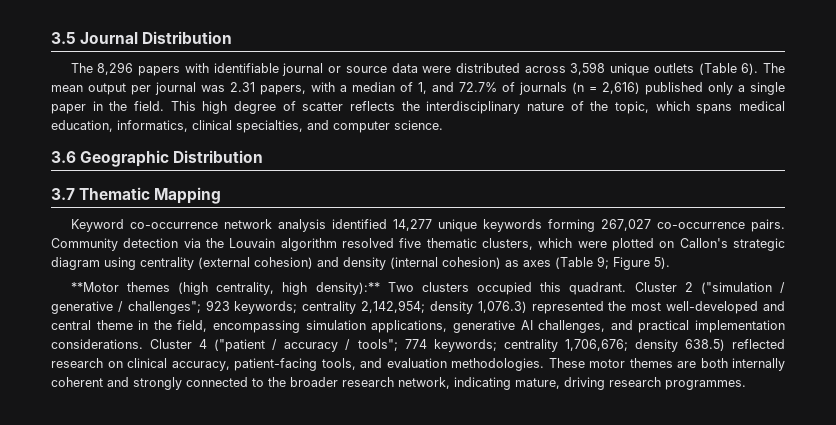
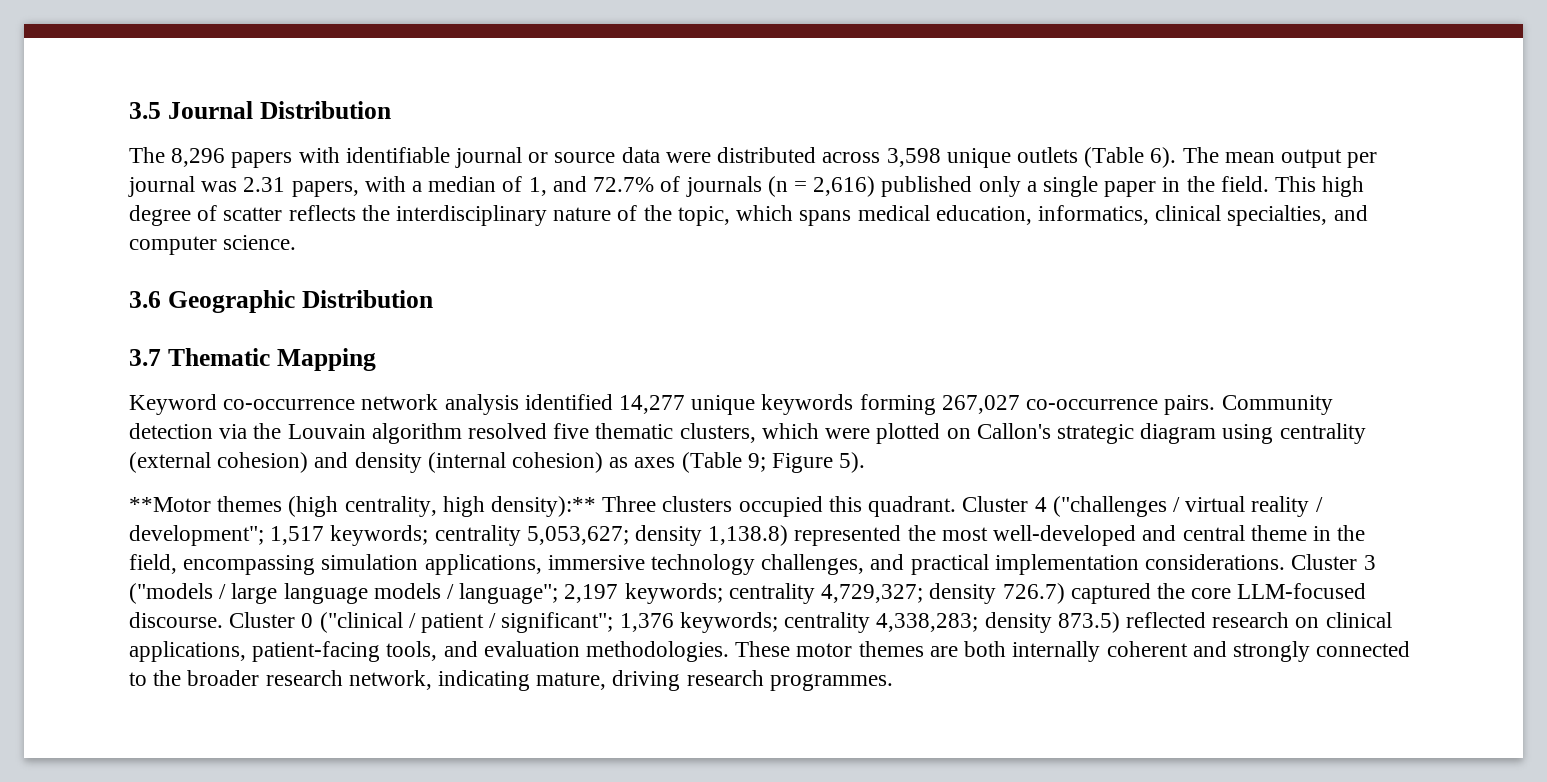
[387,282,414,292] Two -> [602,496,657,512] Three
[684,282,785,294] [51,300,527,314] 2 ("simulation / generative / challenges"; 923 keywords; centrality 2,142,954; density 1,076.3) -> [1034,496,1323,517] [129,525,789,546] 4 ("challenges / virtual reality / development"; 1,517 keywords; centrality 5,053,627; density 1,138.8)
[452,320,533,333] generative AI -> [547,554,756,575] immersive technology
[199,339,725,352] 4 ("patient / accuracy / tools"; 774 keywords; centrality 1,706,676; density 638.5) -> [1363,555,1376,570] [129,583,1367,604] [129,612,1120,633] 3 ("models / large language models / language"; 2,197 keywords; centrality 4,729,327; density 726.7) captured the core LLM-focused discourse. Cluster 0 ("clinical / patient / significant"; 1,376 keywords; centrality 4,338,283; density 873.5)
[171,361,230,371] accuracy, -> [129,641,246,662] applications,

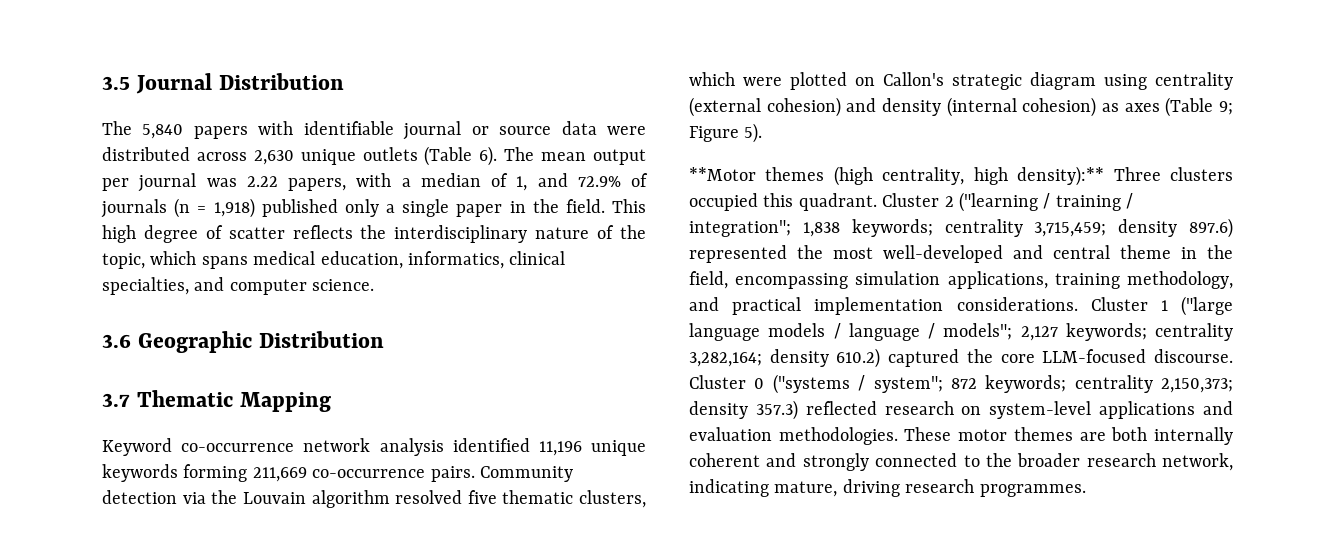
[171,148,226,167] 8,296 -> [142,124,184,139] 5,840
[886,148,941,167] 3,598 -> [253,150,294,165] 2,630
[243,177,286,192] 2.31 -> [246,176,278,187] 2.22
[593,177,655,192] 72.7% -> [577,176,621,187] 72.9%
[813,176,876,197] 2,616) -> [213,198,255,218] 1,918)
[619,395,686,414] 14,277 -> [538,441,582,456] 11,196
[941,395,1020,414] 267,027 -> [252,467,307,482] 211,669
[1034,496,1323,517] [129,525,789,546] 4 ("challenges / virtual reality / development"; 1,517 keywords; centrality 5,053,627; density 1,138.8) -> [944,192,1134,212] [689,218,1233,238] 2 ("learning / training / integration"; 1,838 keywords; centrality 3,715,459; density 897.6)
[547,554,865,575] immersive technology challenges, -> [1054,271,1233,289] training methodology,
[1363,555,1376,570] [129,583,1065,604] 3 ("models / large language models / language"; 2,197 keywords; centrality 4,729,327; density 726.7) -> [1160,296,1233,316] [689,323,1233,341] [689,348,881,368] 1 ("large language models / language / models"; 2,127 keywords; centrality 3,282,164; density 610.2)
[319,612,1392,633] [129,641,438,662] ("clinical / patient / significant"; 1,376 keywords; centrality 4,338,283; density 873.5) reflected research on clinical applications, patient-facing tools, -> [772,374,1233,394] [689,400,1196,420] ("systems / system"; 872 keywords; centrality 2,150,373; density 357.3) reflected research on system-level applications

